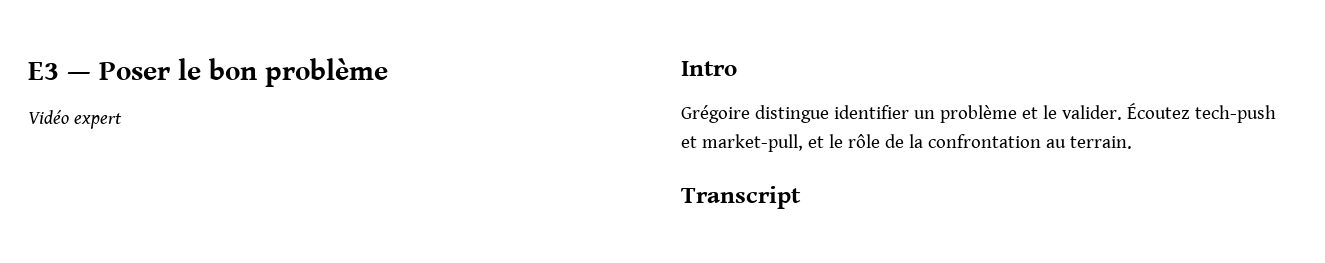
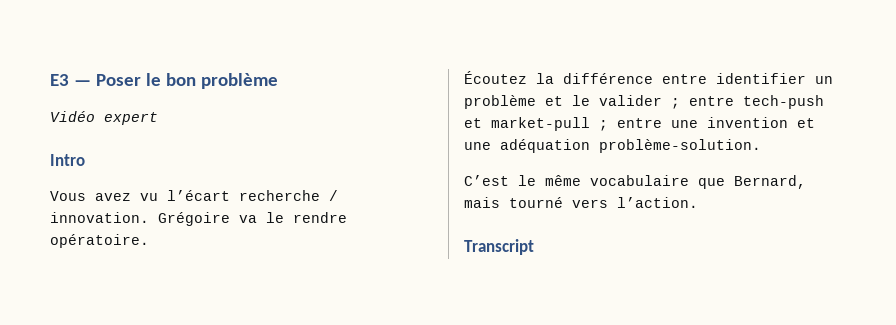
[681,105,829,123] Grégoire distingue -> [50,190,338,201] [50,212,347,226] [50,234,149,248] [464,71,707,84] Vous avez vu l’écart recherche / innovation. Grégoire va le rendre opératoire. // Écoutez la différence entre
[1061,103,1276,123] [681,134,1132,152] valider. Écoutez tech-push et market-pull, et le rôle de la confrontation au terrain. -> [599,95,824,109] [464,117,815,131] [464,139,761,153] [464,175,806,189] [464,197,698,208] valider ; entre tech-push et market-pull ; entre une invention et une adéquation problème-solution. // C’est le même vocabulaire que Bernard, mais tourné vers l’action.

